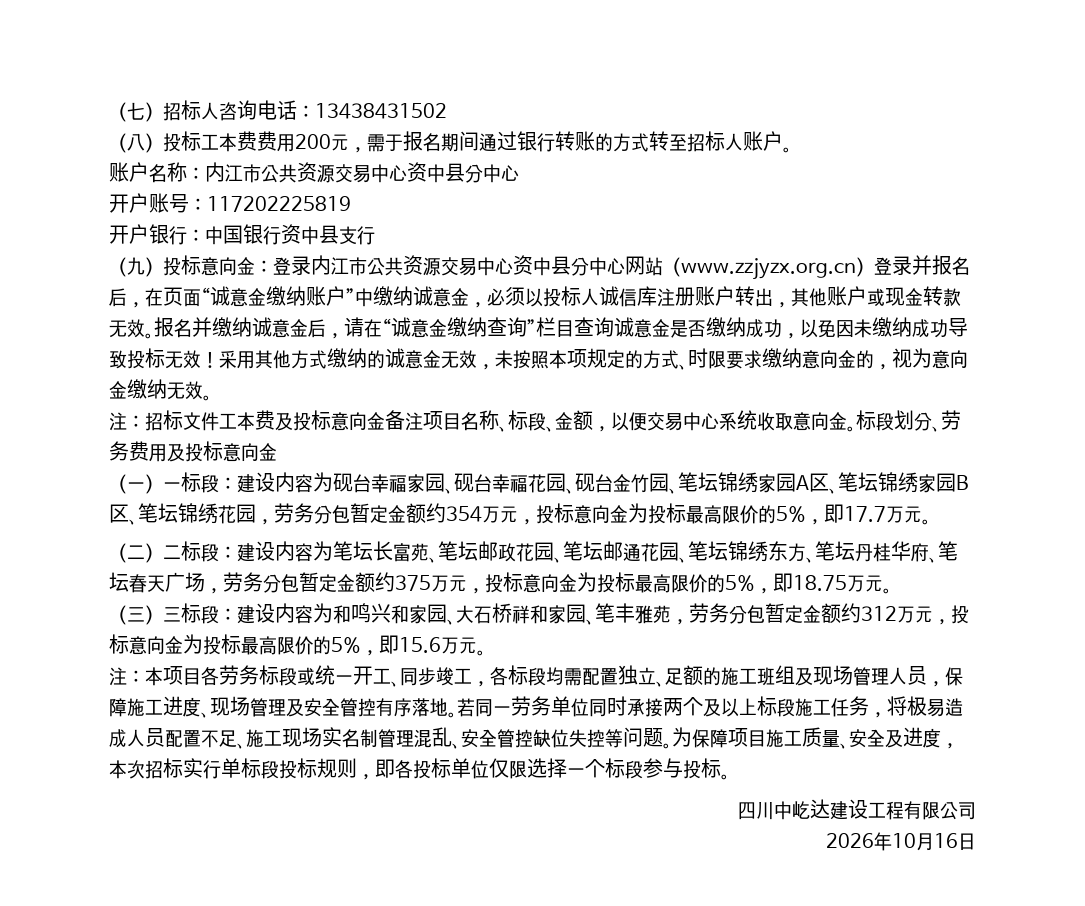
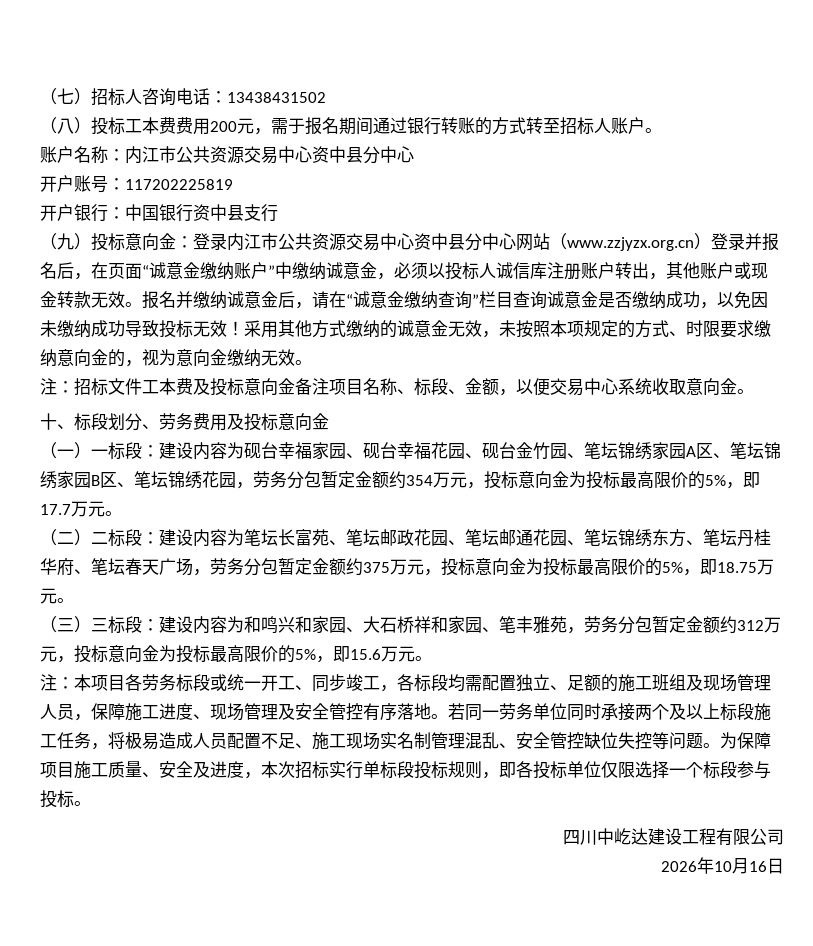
(856, 429) none -> [40,413,74,430] // 十、

